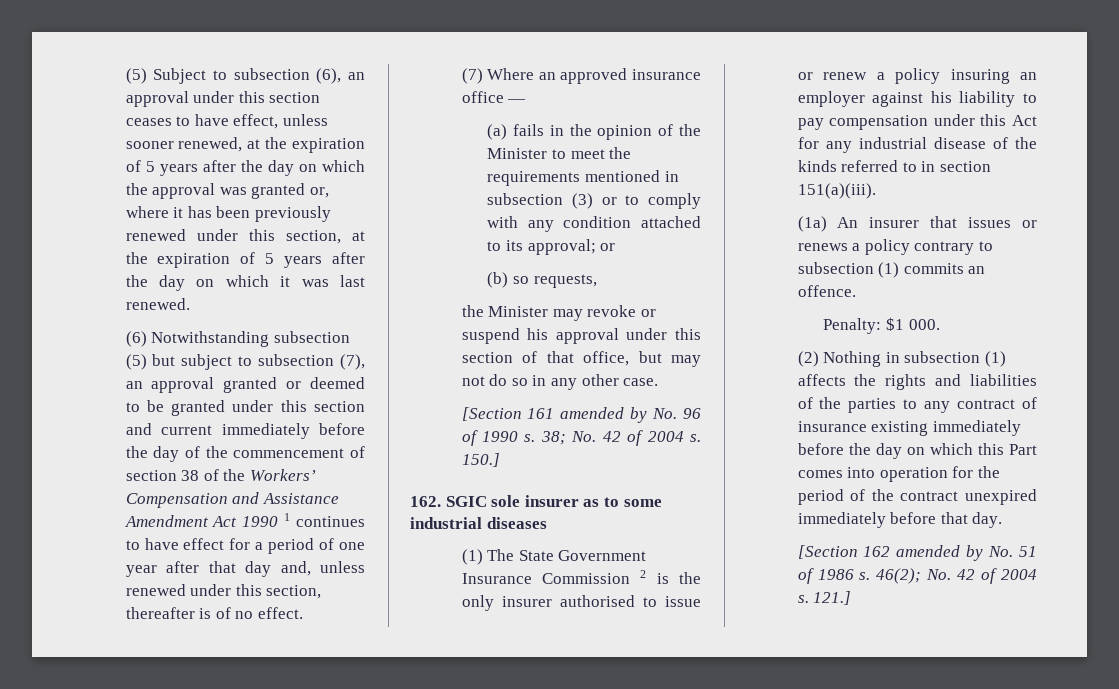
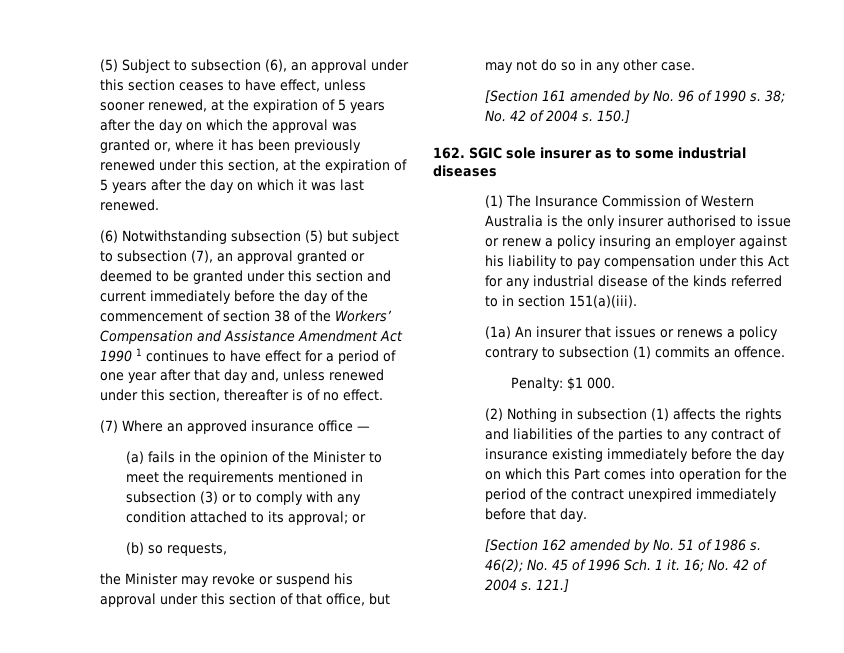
[518,550,647,561] [461,570,647,584] State Government Insurance Commission 2 -> [535,195,755,207] [485,215,544,227] Insurance Commission of Western Australia
(952, 574) none -> [552,559,730,572] 45 of 1996 Sch. 1 it. 16; No.

